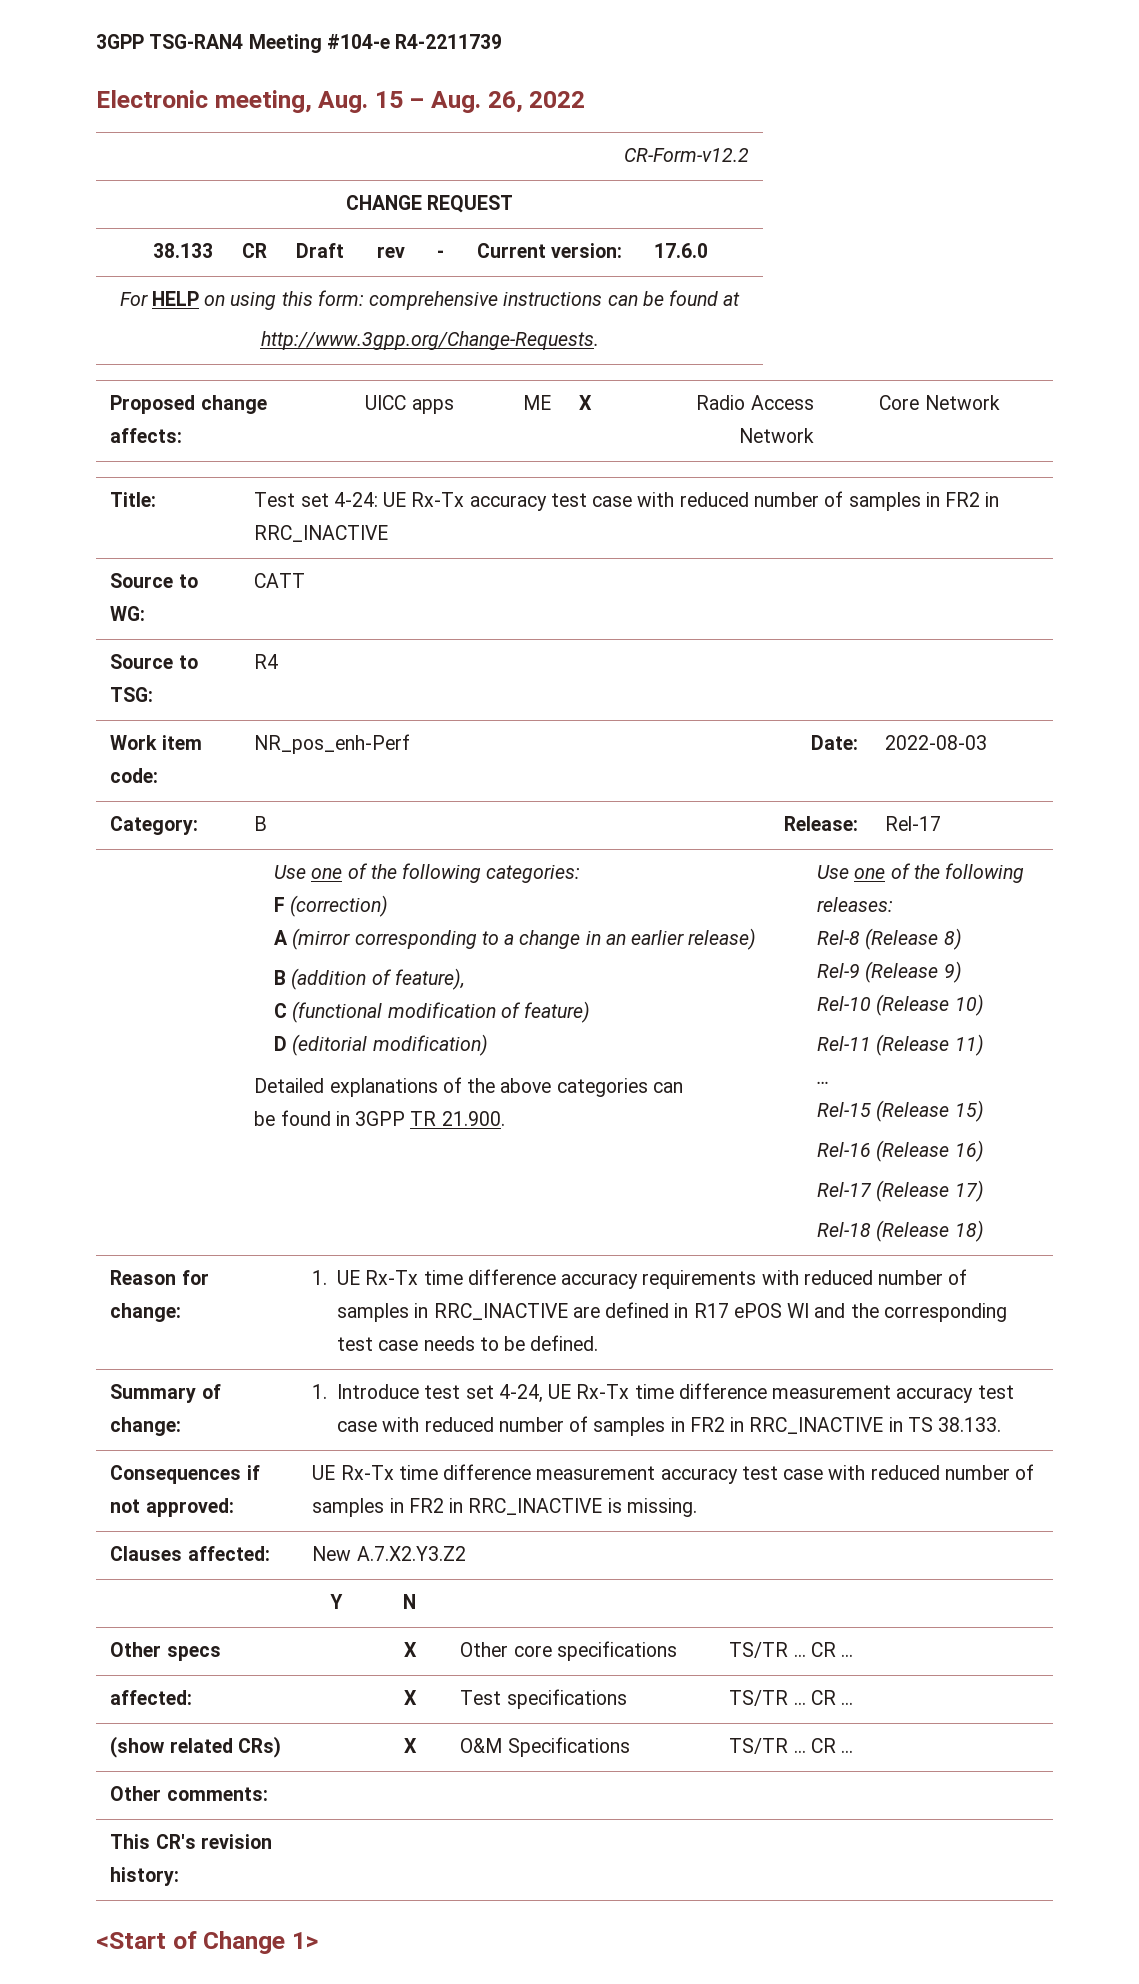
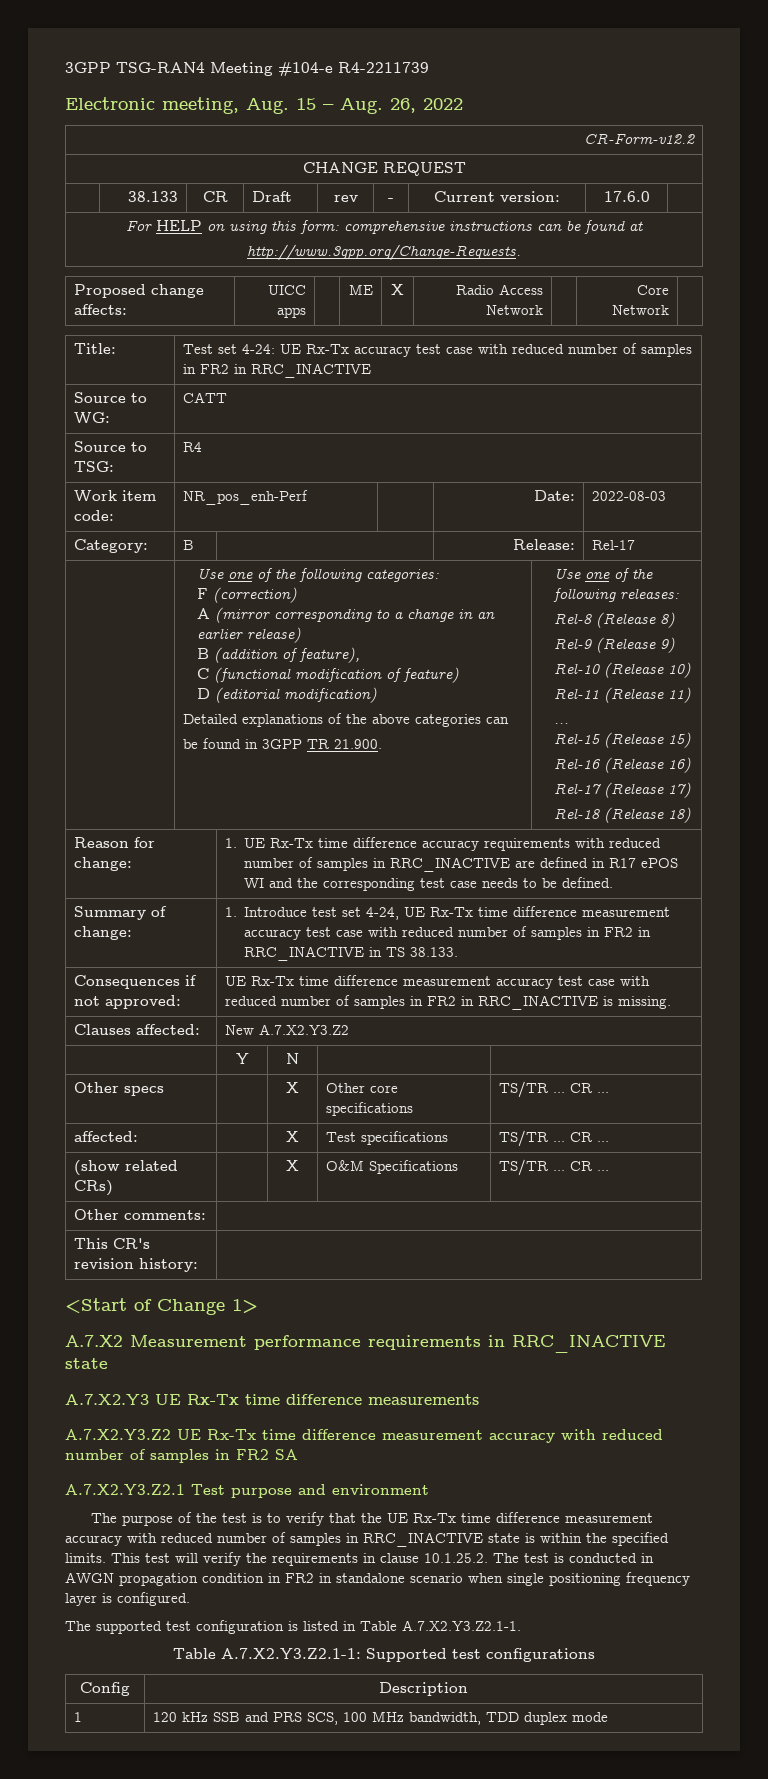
(318, 1940) none -> [65,1335,665,1353] [65,1358,108,1369] [65,1394,479,1405] [65,1429,663,1443] [65,1449,298,1463] [65,1484,429,1498] [90,1512,653,1526] [65,1532,669,1547] [65,1552,654,1566] [65,1572,690,1586] [65,1592,190,1606] [65,1620,521,1634] [173,1648,595,1662] [80,1682,130,1696] [379,1682,468,1696] [73,1712,82,1722] [152,1711,608,1725] // A.7.X2 Measurement performance requirements in RRC_INACTIVE state // A.7.X2.Y3 UE Rx-Tx time difference measurements // A.7.X2.Y3.Z2 UE Rx-Tx time difference measurement accuracy with reduced number of samples in FR2 SA // A.7.X2.Y3.Z2.1 Test purpose and environment // The purpose of the test is to verify that the UE Rx-Tx time difference measurement accuracy with reduced number of samples in RRC_INACTIVE state is within the specified limits. This test will verify the requirements in clause 10.1.25.2. The test is conducted in AWGN propagation condition in FR2 in standalone scenario when single positioning frequency layer is configured. // The supported test configuration is listed in Table A.7.X2.Y3.Z2.1-1. // Table A.7.X2.Y3.Z2.1-1: Supported test configurations // Config | Description // 1 | 120 kHz SSB and PRS SCS, 100 MHz bandwidth, TDD duplex mode

